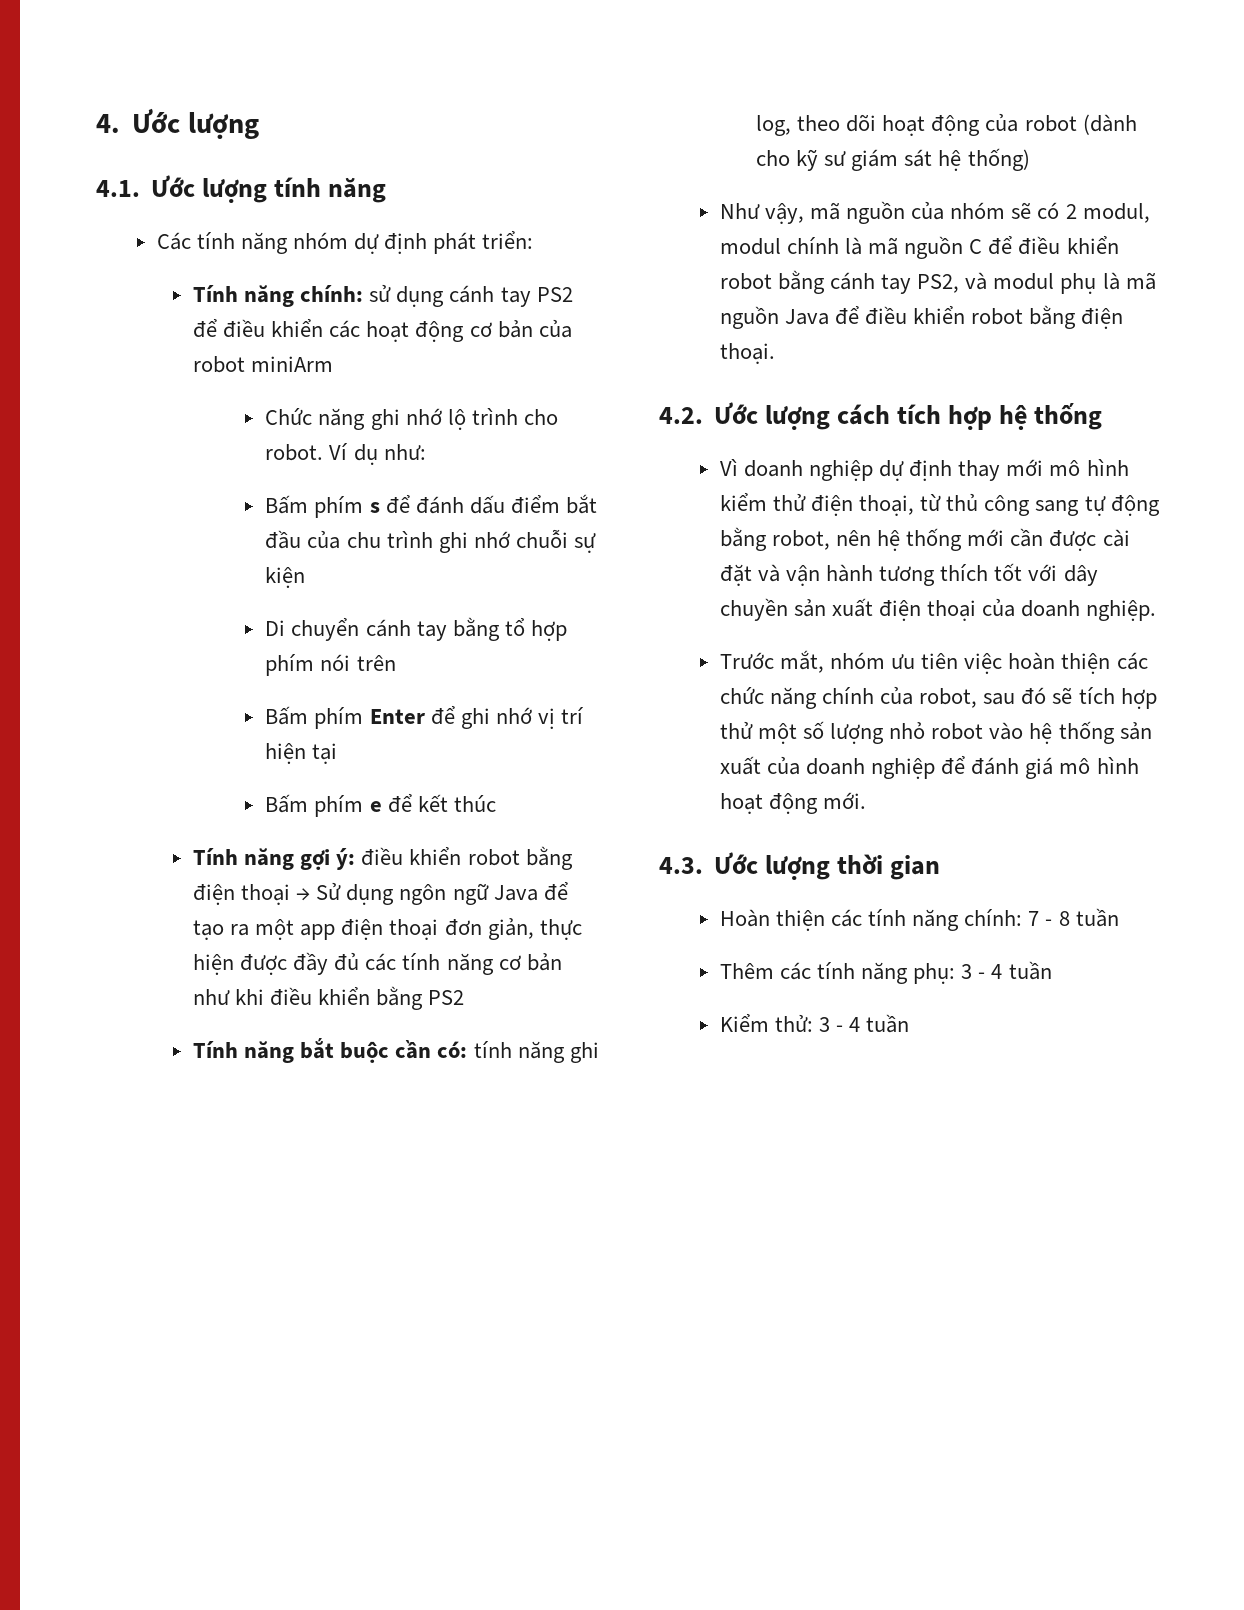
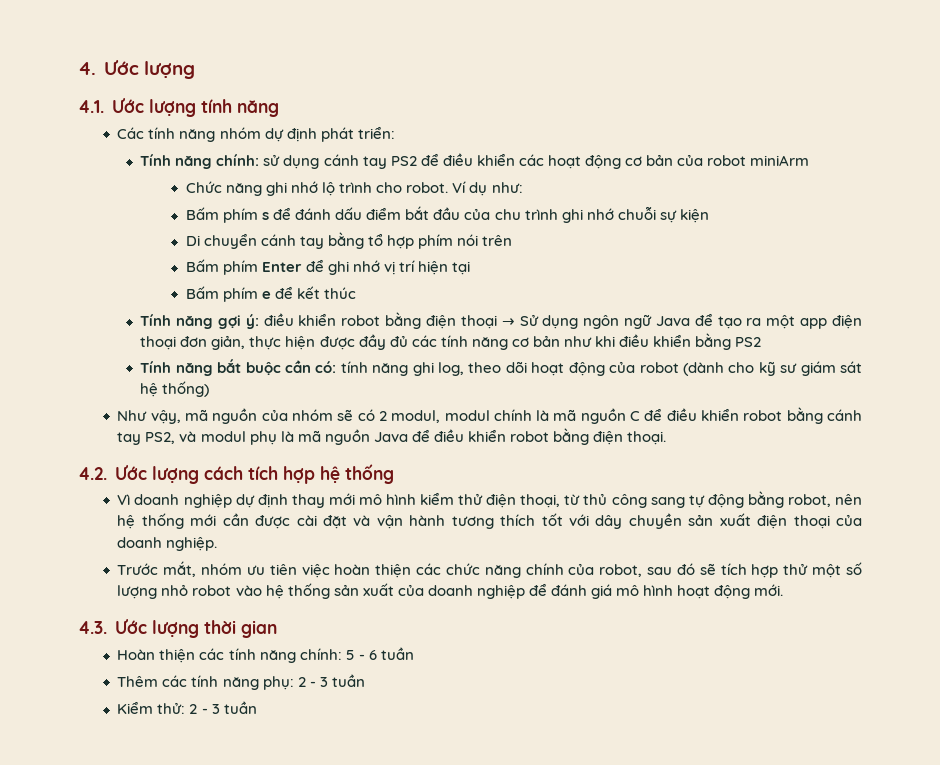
[1028,911,1070,926] 7 - 8 -> [345,650,377,660] 5 - 6
[961,964,1003,979] 3 - 4 -> [297,677,328,687] 2 - 3
[819,1017,861,1032] 3 - 4 -> [189,704,220,714] 2 - 3

